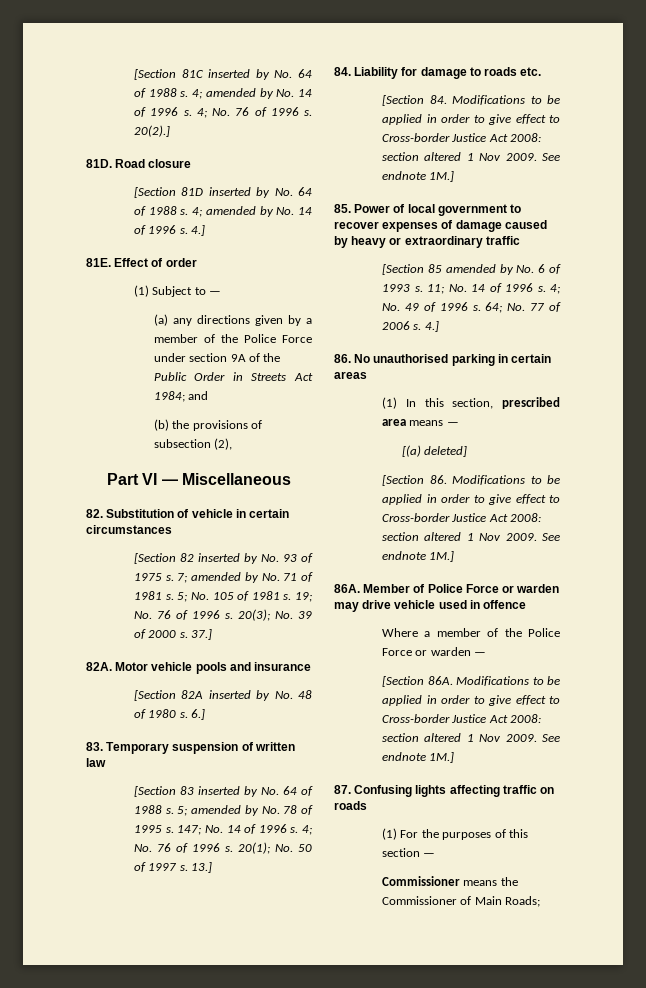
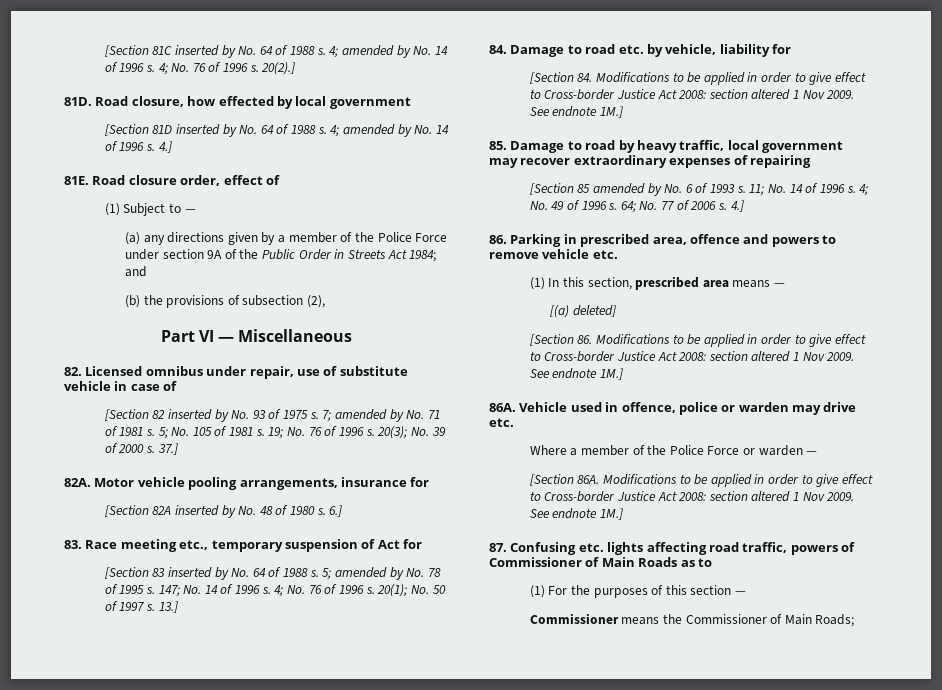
[148,159,192,168] closure -> [131,96,411,109] closure, how effected by local government
[114,258,197,267] Effect of order -> [92,175,280,186] Road closure order, effect of
[106,509,290,518] [86,525,172,534] Substitution of vehicle in certain circumstances -> [85,366,408,379] [64,381,178,391] Licensed omnibus under repair, use of substitute vehicle in case of
[195,662,251,674] pools and -> [188,477,338,490] pooling arrangements,
(312, 666) none -> [410,477,430,487] for
[106,742,295,754] [86,758,106,767] Temporary suspension of written law -> [85,539,422,552] Race meeting etc., temporary suspension of Act for
[354,67,542,79] Liability for damage to roads etc. -> [510,44,791,57] Damage to road etc. by vehicle, liability for
[354,204,522,216] [334,220,547,232] [334,236,520,248] Power of local government to recover expenses of damage caused by heavy or extraordinary traffic -> [510,140,843,153] [489,155,811,168] Damage to road by heavy traffic, local government may recover extraordinary expenses of repairing
[354,354,552,366] [334,371,367,379] No unauthorised parking in certain areas -> [510,234,836,247] [489,249,618,259] Parking in prescribed area, offence and powers to remove vehicle etc.
[363,584,560,593] [334,600,527,612] Member of Police Force or warden may drive vehicle used in offence -> [519,402,857,415] [489,418,514,427] Vehicle used in offence, police or warden may drive etc.
(413, 791) none -> [578,543,604,552] etc.
[502,785,555,794] [334,801,367,810] traffic on roads -> [708,542,855,555] [489,557,712,567] road traffic, powers of Commissioner of Main Roads as to

